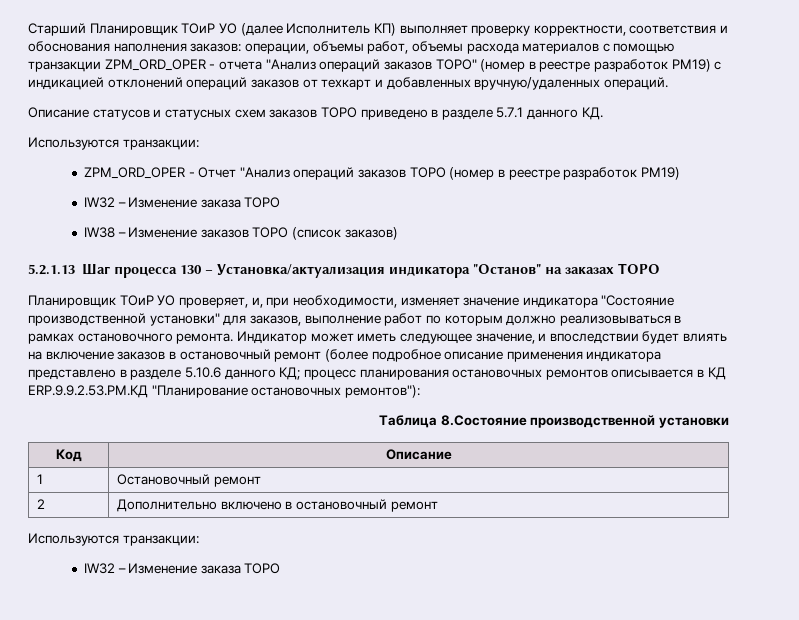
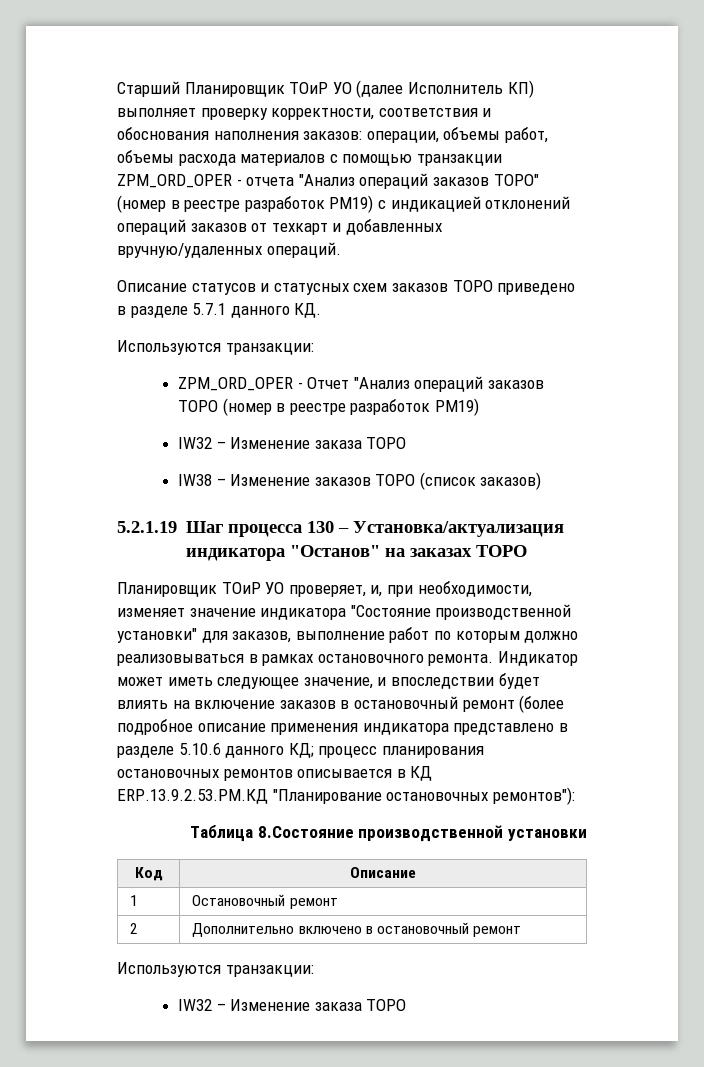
[28,264,75,275] 5.2.1.13 -> [117,521,177,533] 5.2.1.19
[28,385,148,398] ERP.9.9.2.53.PM.КД -> [117,789,268,804] ERP.13.9.2.53.PM.КД

